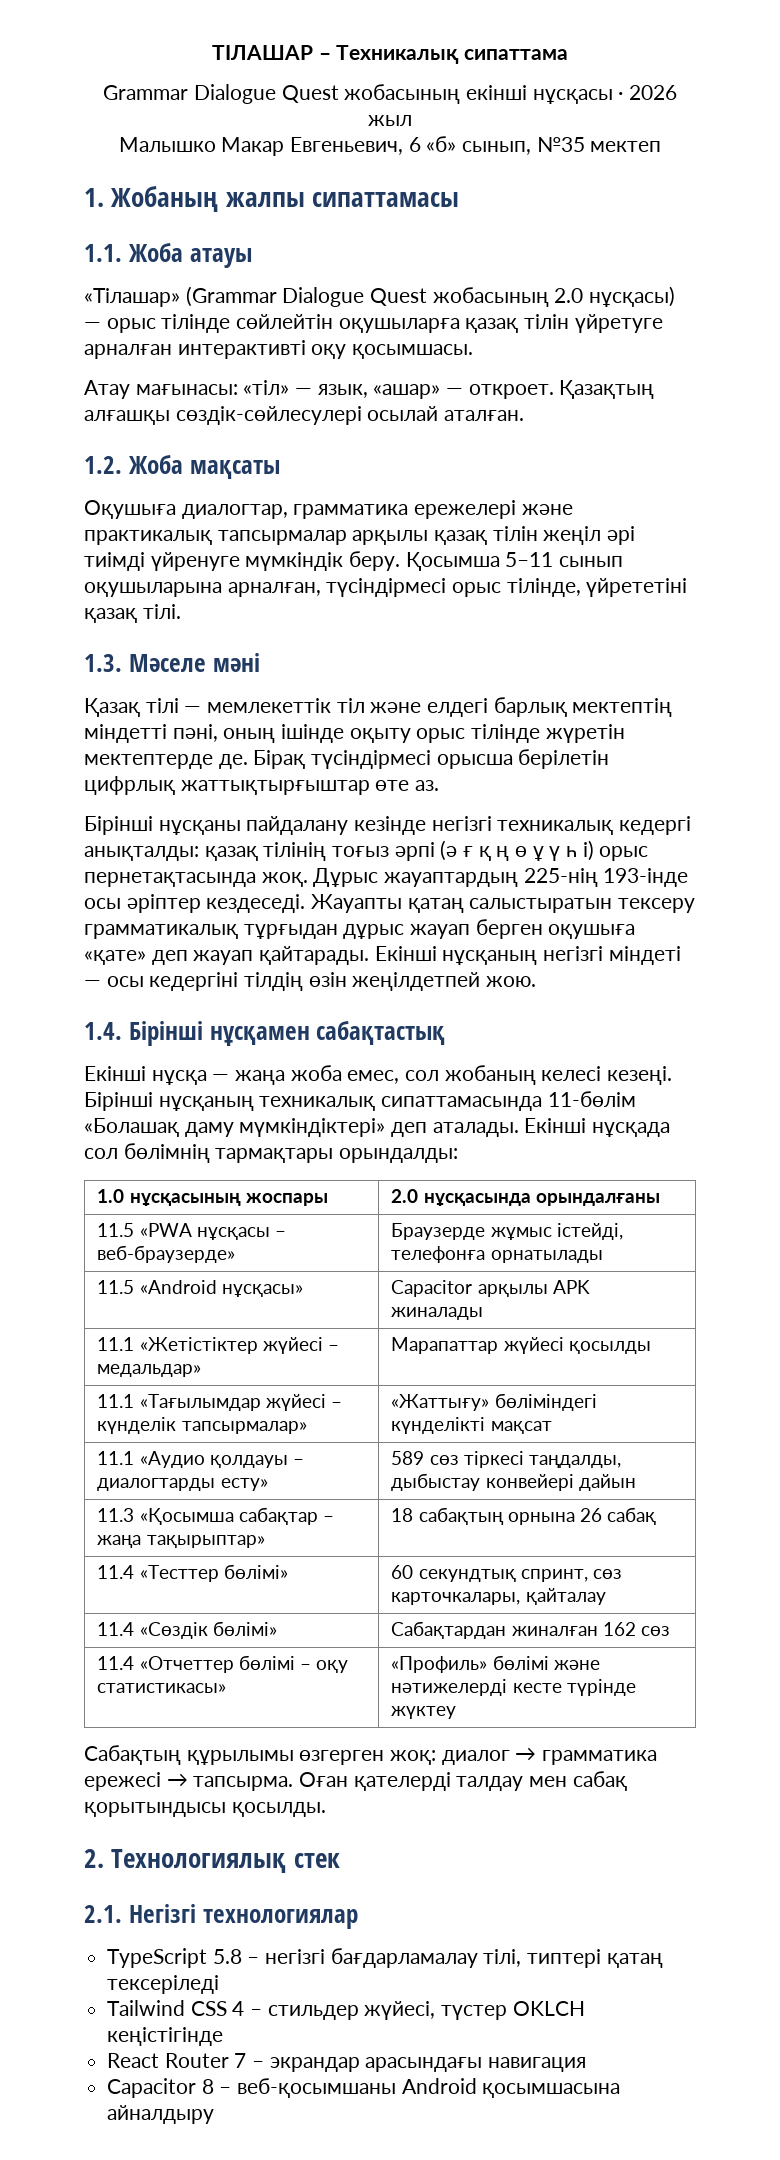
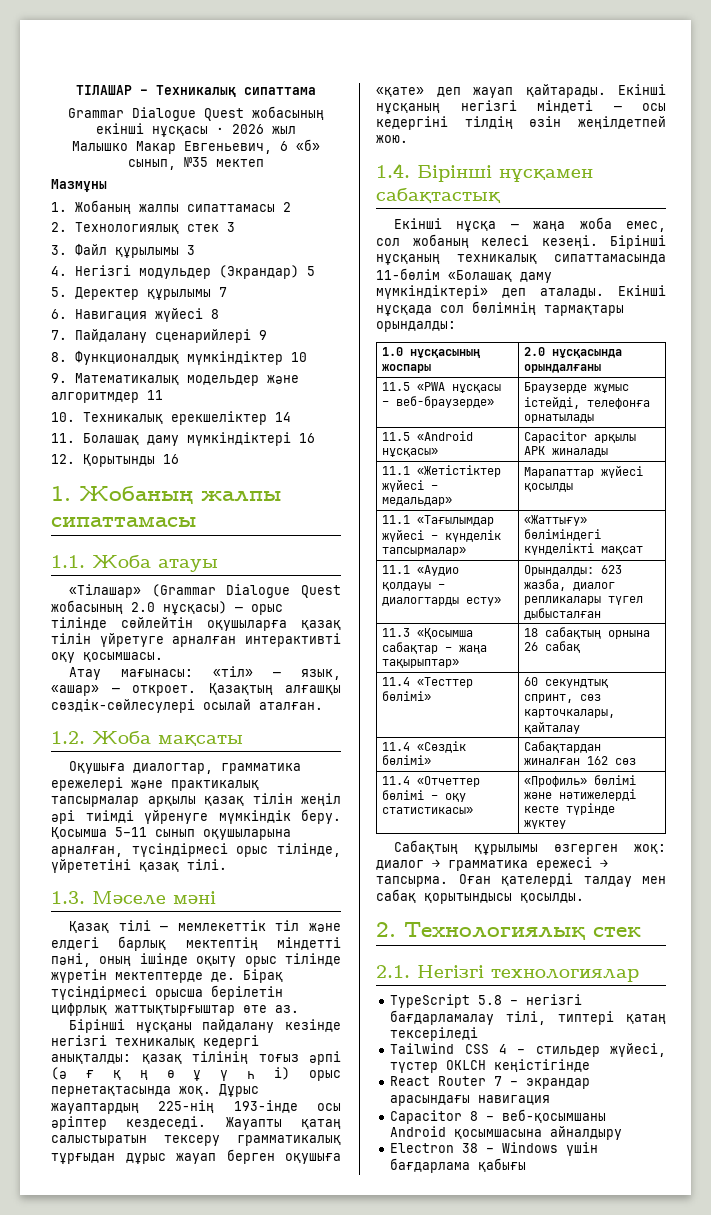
(662, 146) none -> [51,179,107,192] [51,200,291,214] [51,222,235,234] [51,243,195,258] [51,265,315,279] [51,287,227,300] [51,308,219,322] [51,329,267,343] [51,350,307,365] [51,373,299,386] [51,390,163,403] [51,411,291,425] [51,432,315,446] [51,454,179,467] // Мазмұны // 1. Жобаның жалпы сипаттамасы 2 // 2. Технологиялық стек 3 // 3. Файл құрылымы 3 // 4. Негізгі модульдер (Экрандар) 5 // 5. Деректер құрылымы 7 // 6. Навигация жүйесі 8 // 7. Пайдалану сценарийлері 9 // 8. Функционалдық мүмкіндіктер 10 // 9. Математикалық модельдер және алгоритмдер 11 // 10. Техникалық ерекшеліктер 14 // 11. Болашақ даму мүмкіндіктері 16 // 12. Қорытынды 16
[391,1451,621,1468] [391,1473,636,1491] 589 сөз тіркесі таңдалды, дыбыстау конвейері дайын -> [524,565,623,576] [524,579,616,591] [524,596,644,605] [524,608,602,620] Орындалды: 623 жазба, диалог репликалары түгел дыбысталған
(215, 2114) none -> [390,1142,599,1156] [390,1158,527,1173] // Electron 38 – Windows үшін бағдарлама қабығы

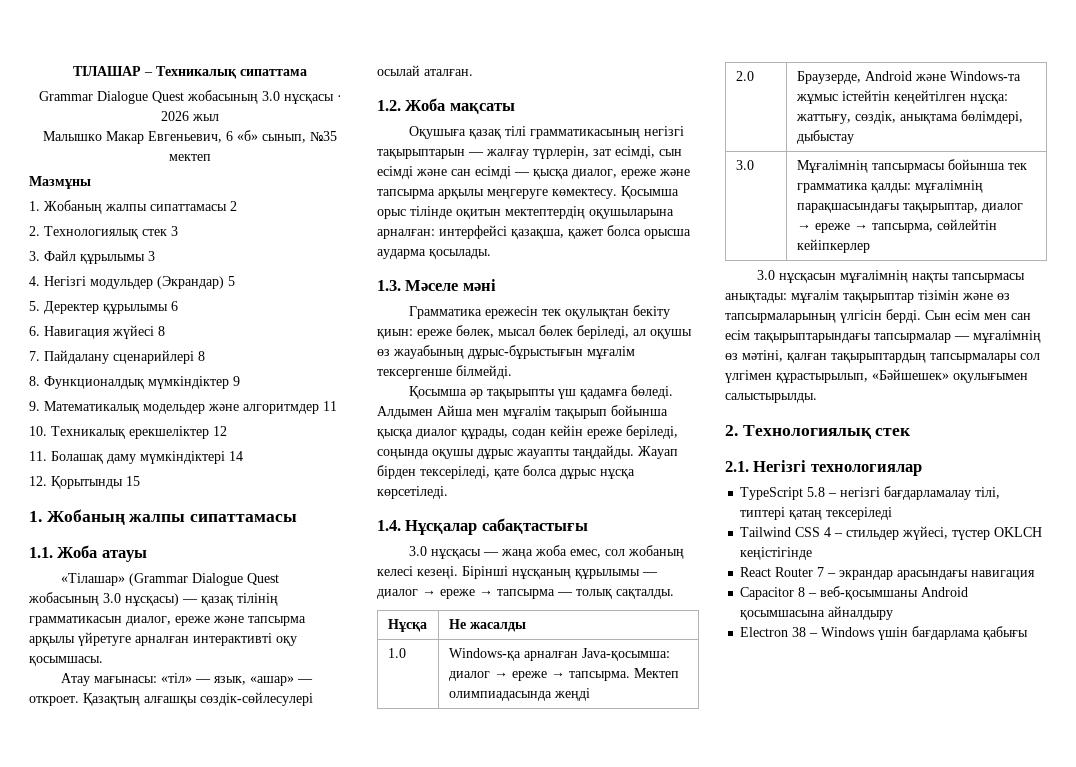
[96,123,144,134] екінші -> [261,91,280,101] 3.0
[219,287,227,297] 7 -> [171,301,178,311] 6
[259,330,267,340] 9 -> [198,351,205,361] 8
[291,352,307,362] 10 -> [233,376,240,386] 9
[275,412,291,422] 14 -> [213,426,227,436] 12
[299,433,315,443] 16 -> [229,451,243,461] 14
[163,454,179,464] 16 -> [126,476,140,486] 15
[131,602,155,612] 2.0 -> [103,593,121,603] 3.0
[251,604,283,615] [51,617,341,631] [51,633,91,644] орыс тілінде сөйлейтін оқушыларға қазақ тілін -> [201,593,278,606] [29,616,306,626] [29,636,75,646] қазақ тілінің грамматикасын диалог, ереже және тапсырма арқылы
[133,763,302,774] [51,777,259,791] [51,793,341,807] [51,809,341,824] [51,827,291,840] [51,843,341,857] [51,859,227,873] [51,891,216,905] [69,920,341,933] [51,936,341,951] [51,953,341,967] [51,969,283,983] [51,985,283,1000] [51,1003,299,1016] [69,1019,341,1033] [51,1035,259,1049] [51,1051,341,1065] [51,1067,341,1081] [51,1084,259,1097] [51,1100,341,1114] [51,1116,341,1130] [51,1135,341,1146] [51,1149,341,1164] [376,84,666,98] [376,100,666,114] [376,116,666,130] [376,135,408,143] [376,163,593,182] [376,188,501,203] [394,218,497,232] диалогтар, грамматика ережелері және практикалық тапсырмалар арқылы қазақ тілін жеңіл әрі тиімді үйренуге мүмкіндік беру. Қосымша 5–11 сынып оқушыларына арналған, түсіндірмесі орыс тілінде, үйрететіні қазақ тілі. // 1.3. Мәселе мәні // Қазақ тілі — мемлекеттік тіл және елдегі барлық мектептің міндетті пәні, оның ішінде оқыту орыс тілінде жүретін мектептерде де. Бірақ түсіндірмесі орысша берілетін цифрлық жаттықтырғыштар өте аз. // Бірінші нұсқаны пайдалану кезінде негізгі техникалық кедергі анықталды: қазақ тілінің тоғыз әрпі (ә ғ қ ң ө ұ ү һ і) орыс пернетақтасында жоқ. Дұрыс жауаптардың 225-нің 193-інде осы әріптер кездеседі. Жауапты қатаң салыстыратын тексеру грамматикалық тұрғыдан дұрыс жауап берген оқушыға «қате» деп жауап қайтарады. Екінші нұсқаның негізгі міндеті — осы кедергіні тілдің өзін жеңілдетпей жою. // 1.4. Бірінші нұсқамен сабақтастық // Екінші нұсқа -> [469,126,685,139] [377,146,682,159] [377,166,690,179] [377,186,679,199] [377,206,674,219] [377,225,691,239] [377,249,491,259] [377,279,496,291] [409,305,671,319] [377,325,692,339] [377,345,635,359] [377,365,512,379] [409,385,674,399] [377,405,668,419] [377,425,678,439] [377,445,678,459] [377,465,635,479] [377,486,448,499] [377,518,588,535] [409,546,482,559] қазақ тілі грамматикасының негізгі тақырыптарын — жалғау түрлерін, зат есімді, сын есімді және сан есімді — қысқа диалог, ереже және тапсырма арқылы меңгеруге көмектесу. Қосымша орыс тілінде оқитын мектептердің оқушыларына арналған: интерфейсі қазақша, қажет болса орысша аударма қосылады. // 1.3. Мәселе мәні // Грамматика ережесін тек оқулықтан бекіту қиын: ереже бөлек, мысал бөлек беріледі, ал оқушы өз жауабының дұрыс-бұрыстығын мұғалім тексергенше білмейді. // Қосымша әр тақырыпты үш қадамға бөледі. Алдымен Айша мен мұғалім тақырып бойынша қысқа диалог құрады, содан кейін ереже беріледі, соңында оқушы дұрыс жауапты таңдайды. Жауап бірден тексеріледі, қате болса дұрыс нұсқа көрсетіледі. // 1.4. Нұсқалар сабақтастығы // 3.0 нұсқасы
[457,254,666,264] [376,268,552,283] [376,285,666,299] [376,301,624,316] [376,321,456,332] [382,347,481,358] [382,364,432,373] [524,347,623,358] [524,364,602,373] [382,382,502,393] [382,396,495,408] [524,382,630,393] [524,396,651,409] [524,414,595,423] [382,431,474,441] [382,448,439,457] [524,431,637,443] [524,446,609,457] [382,465,502,477] [382,479,439,492] [382,497,453,506] [524,465,644,478] [524,483,574,492] [382,515,495,526] [382,529,502,542] [382,547,467,556] [524,515,588,526] [524,529,602,541] [524,543,644,555] [382,565,460,576] [382,582,446,591] [382,597,502,606] [524,565,623,576] [524,579,616,591] [524,596,644,605] [524,608,602,620] [382,628,474,639] [382,642,488,654] [382,659,460,668] [524,627,651,639] [524,641,581,653] [382,677,474,688] [382,691,432,701] [524,677,609,688] [524,694,602,703] [524,709,616,718] [524,721,581,734] [382,741,467,753] [382,755,432,765] [524,741,602,753] [524,756,637,765] [382,776,481,787] [382,790,467,802] [382,807,474,814] [524,775,637,787] [524,789,637,801] [524,803,616,815] [524,820,567,829] [394,840,666,855] [376,857,608,871] [376,873,666,887] [376,889,584,904] техникалық сипаттамасында 11-бөлім «Болашақ даму мүмкіндіктері» деп аталады. Екінші нұсқада сол бөлімнің тармақтары орындалды: // 1.0 нұсқасының жоспары | 2.0 нұсқасында орындалғаны // 11.5 «PWA нұсқасы – веб-браузерде» | Браузерде жұмыс істейді, телефонға орнатылады // 11.5 «Android нұсқасы» | Capacitor арқылы APK жиналады // 11.1 «Жетістіктер жүйесі – медальдар» | Марапаттар жүйесі қосылды // 11.1 «Тағылымдар жүйесі – күнделік тапсырмалар» | «Жаттығу» бөліміндегі күнделікті мақсат // 11.1 «Аудио қолдауы – диалогтарды есту» | Орындалды: 623 жазба, диалог репликалары түгел дыбысталған // 11.3 «Қосымша сабақтар – жаңа тақырыптар» | 18 сабақтың орнына 26 сабақ // 11.4 «Тесттер бөлімі» | 60 секундтық спринт, сөз карточкалары, қайталау // 11.4 «Сөздік бөлімі» | Сабақтардан жиналған 162 сөз // 11.4 «Отчеттер бөлімі – оқу статистикасы» | «Профиль» бөлімі және нәтижелерді кесте түрінде жүктеу // Сабақтың құрылымы өзгерген жоқ: диалог → грамматика ережесі → тапсырма. Оған қателерді талдау мен сабақ қорытындысы қосылды. -> [575,569,658,579] [377,589,674,599] [387,619,427,632] [448,619,526,632] [387,648,406,658] [448,648,670,661] [448,668,679,681] [448,688,590,701] [735,71,754,81] [796,71,1021,84] [795,90,1008,104] [795,110,1023,124] [796,130,854,144] [735,160,754,170] [796,159,1027,173] [796,180,983,193] [796,203,1023,213] [796,219,997,233] [796,239,870,253] [757,270,1026,283] [725,290,1010,303] [725,309,1031,323] [725,330,1041,343] [725,350,1040,363] [725,369,1028,383] [725,393,817,403] құрылымы — диалог → ереже → тапсырма — толық сақталды. // Нұсқа | Не жасалды // 1.0 | Windows-қа арналған Java-қосымша: диалог → ереже → тапсырма. Мектеп олимпиадасында жеңді // 2.0 | Браузерде, Android және Windows-та жұмыс істейтін кеңейтілген нұсқа: жаттығу, сөздік, анықтама бөлімдері, дыбыстау // 3.0 | Мұғалімнің тапсырмасы бойынша тек грамматика қалды: мұғалімнің парақшасындағы тақырыптар, диалог → ереже → тапсырма, сөйлейтін кейіпкерлер // 3.0 нұсқасын мұғалімнің нақты тапсырмасы анықтады: мұғалім тақырыптар тізімін және өз тапсырмаларының үлгісін берді. Сын есім мен сан есім тақырыптарындағы тапсырмалар — мұғалімнің өз мәтіні, қалған тақырыптардың тапсырмалары сол үлгімен құрастырылып, «Бәйшешек» оқулығымен салыстырылды.

